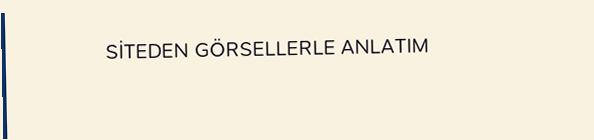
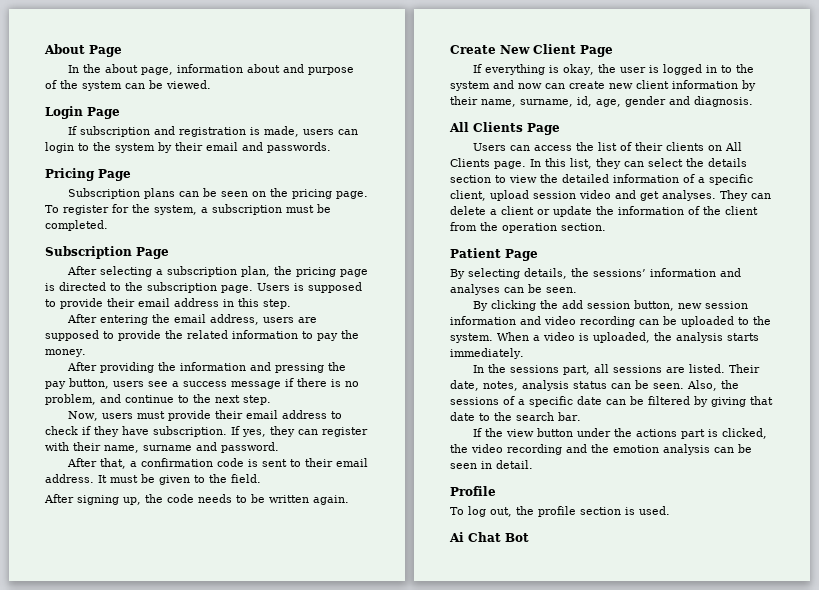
[105,36,430,59] SİTEDEN GÖRSELLERLE ANLATIM -> [44,44,122,57] [68,64,355,75] [45,80,211,91] [45,106,120,119] [68,126,359,137] [45,142,331,153] [45,168,131,181] [68,188,369,199] [45,204,331,215] [45,220,108,231] [45,246,169,259] [67,266,369,277] [45,282,362,293] [45,298,291,309] [67,314,318,325] [45,330,359,341] [45,349,86,357] [67,362,347,373] [45,378,359,389] [45,394,271,405] [68,410,343,421] [45,426,368,437] [45,442,279,453] [67,458,369,469] [45,474,261,485] [44,494,349,505] [450,44,613,57] [473,64,755,75] [450,80,756,91] [450,96,753,107] [449,122,560,135] [473,142,743,151] [450,158,747,169] [450,174,753,185] [450,190,771,201] [450,206,758,217] [450,222,606,233] [450,248,538,261] [450,268,741,279] [450,284,577,295] [473,300,749,311] [450,316,771,327] [450,332,759,343] [450,348,524,359] [473,364,761,375] [450,380,739,391] [450,396,773,407] [450,412,581,421] [473,428,768,439] [450,444,752,455] [450,460,533,469] [450,486,496,496] [450,506,670,517] [449,532,529,542] About Page // In the about page, information about and purpose of the system can be viewed. // Login Page // If subscription and registration is made, users can login to the system by their email and passwords. // Pricing Page // Subscription plans can be seen on the pricing page. To register for the system, a subscription must be completed. // Subscription Page // After selecting a subscription plan, the pricing page is directed to the subscription page. Users is supposed to provide their email address in this step. // After entering the email address, users are supposed to provide the related information to pay the money. // After providing the information and pressing the pay button, users see a success message if there is no problem, and continue to the next step. // Now, users must provide their email address to check if they have subscription. If yes, they can register with their name, surname and password. // After that, a confirmation code is sent to their email address. It must be given to the field. // After signing up, the code needs to be written again. // Create New Client Page // If everything is okay, the user is logged in to the system and now can create new client information by their name, surname, id, age, gender and diagnosis. // All Clients Page // Users can access the list of their clients on All Clients page. In this list, they can select the details section to view the detailed information of a specific client, upload session video and get analyses. They can delete a client or update the information of the client from the operation section. // Patient Page // By selecting details, the sessions’ information and analyses can be seen. // By clicking the add session button, new session information and video recording can be uploaded to the system. When a video is uploaded, the analysis starts immediately. // In the sessions part, all sessions are listed. Their date, notes, analysis status can be seen. Also, the sessions of a specific date can be filtered by giving that date to the search bar. // If the view button under the actions part is clicked, the video recording and the emotion analysis can be seen in detail. // Profile // To log out, the profile section is used. // Ai Chat Bot

